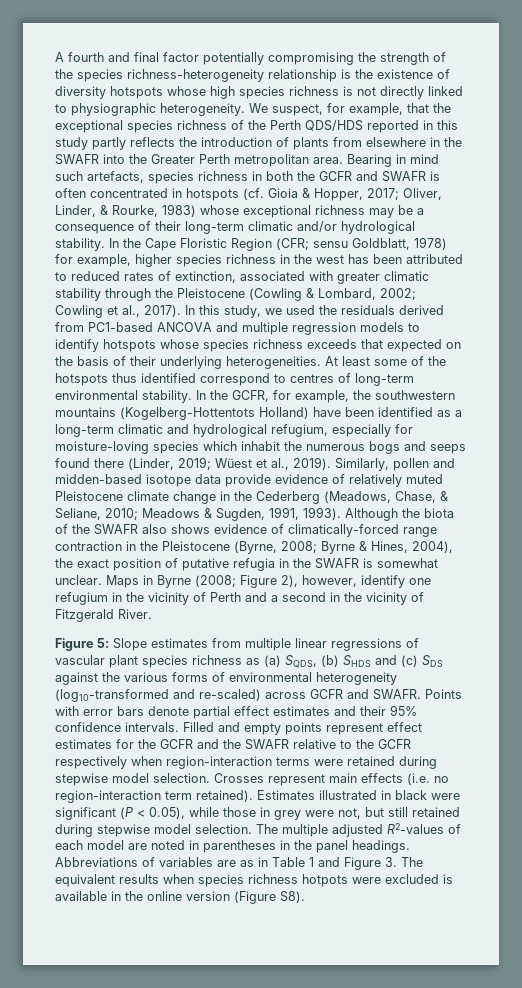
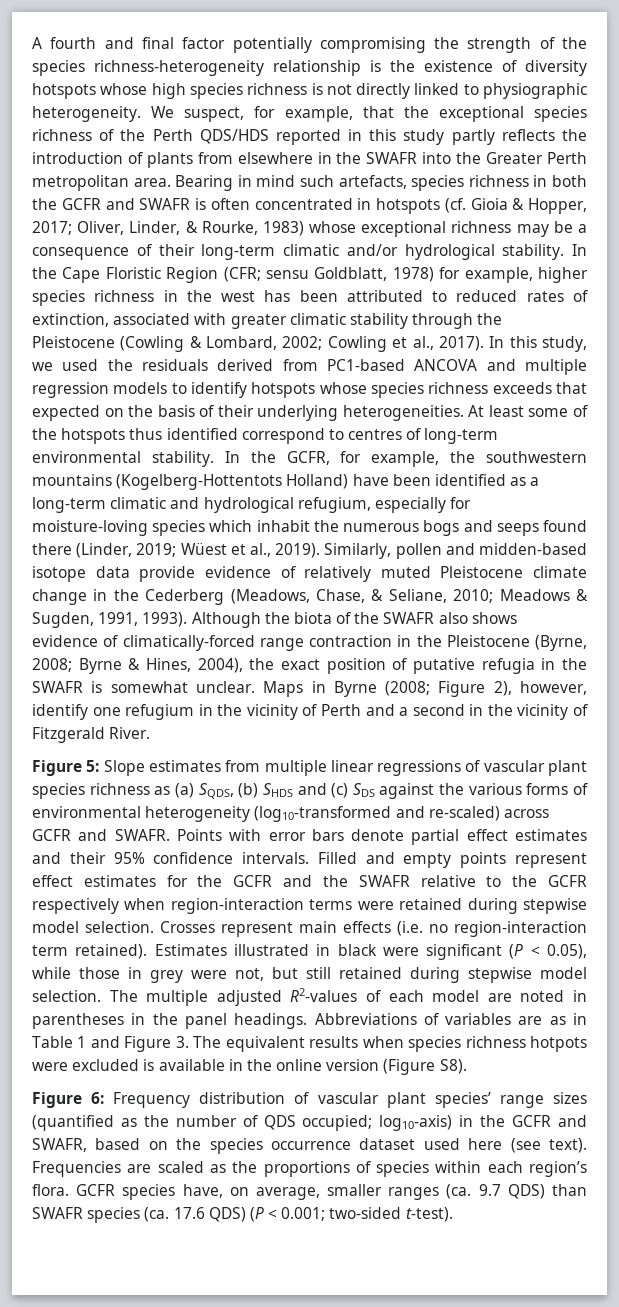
(305, 897) none -> [32,1092,587,1108] [32,1115,587,1131] [32,1138,587,1154] [32,1161,587,1177] [32,1184,587,1200] [32,1207,453,1223] // Figure 6: Frequency distribution of vascular plant species’ range sizes (quantified as the number of QDS occupied; log10-axis) in the GCFR and SWAFR, based on the species occurrence dataset used here (see text). Frequencies are scaled as the proportions of species within each region’s flora. GCFR species have, on average, smaller ranges (ca. 9.7 QDS) than SWAFR species (ca. 17.6 QDS) (P < 0.001; two-sided t-test).

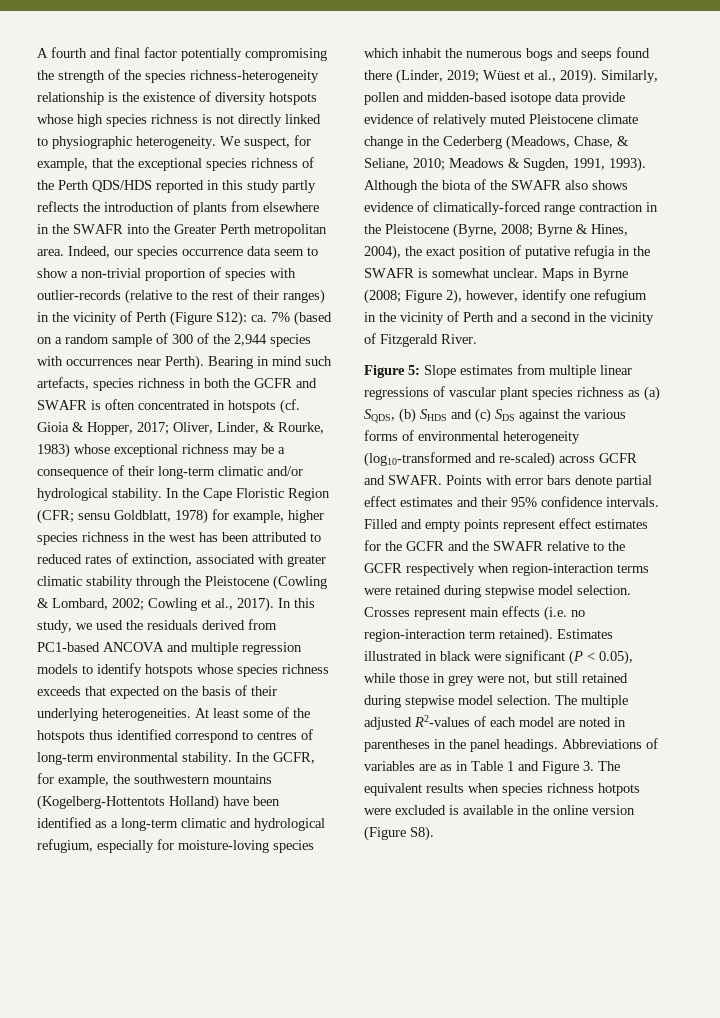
(171, 182) none -> [68,246,318,259] [37,267,296,281] [37,289,325,304] [37,311,332,326] [37,333,311,347] [37,355,204,370] Indeed, our species occurrence data seem to show a non-trivial proportion of species with outlier-records (relative to the rest of their ranges) in the vicinity of Perth (Figure S12): ca. 7% (based on a random sample of 300 of the 2,944 species with occurrences near Perth).
[32,1092,587,1108] [32,1115,587,1131] [32,1138,587,1154] [32,1161,587,1177] [32,1184,587,1200] [32,1207,453,1223] // Figure 6: Frequency distribution of vascular plant species’ range sizes (quantified as the number of QDS occupied; log10-axis) in the GCFR and SWAFR, based on the species occurrence dataset used here (see text). Frequencies are scaled as the proportions of species within each region’s flora. GCFR species have, on average, smaller ranges (ca. 9.7 QDS) than SWAFR species (ca. 17.6 QDS) (P < 0.001; two-sided t-test). -> (434, 833) none

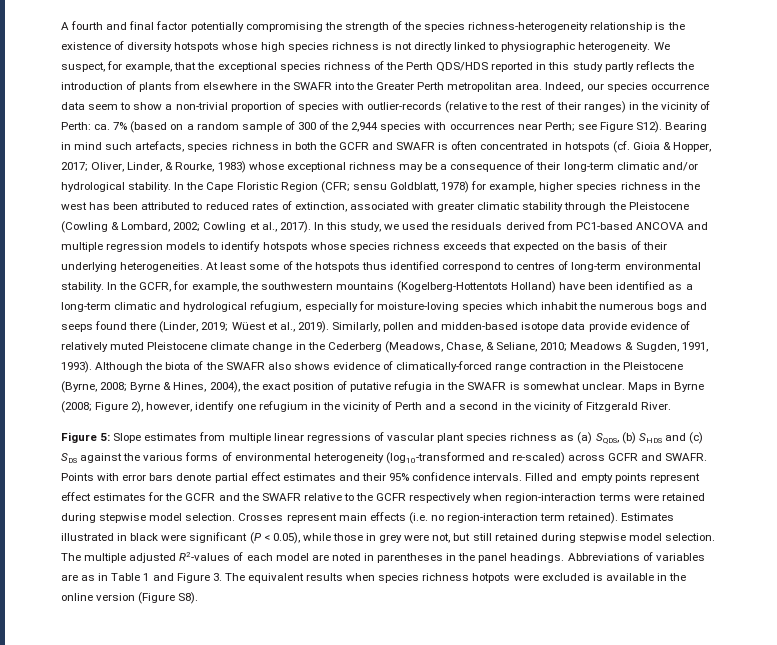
[136,311,247,326] Perth (Figure S12): -> [61,122,91,130] Perth:
[165,355,204,370] Perth). -> [544,121,663,133] Perth; see Figure S12).

